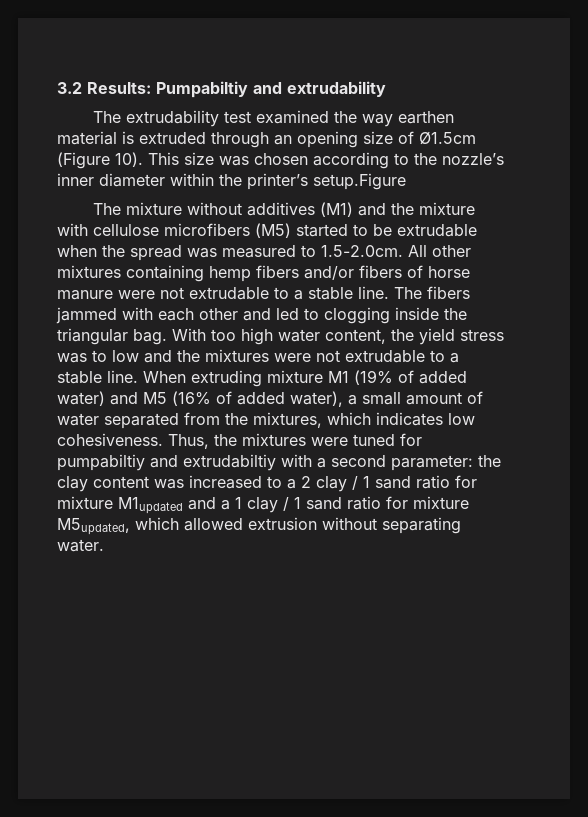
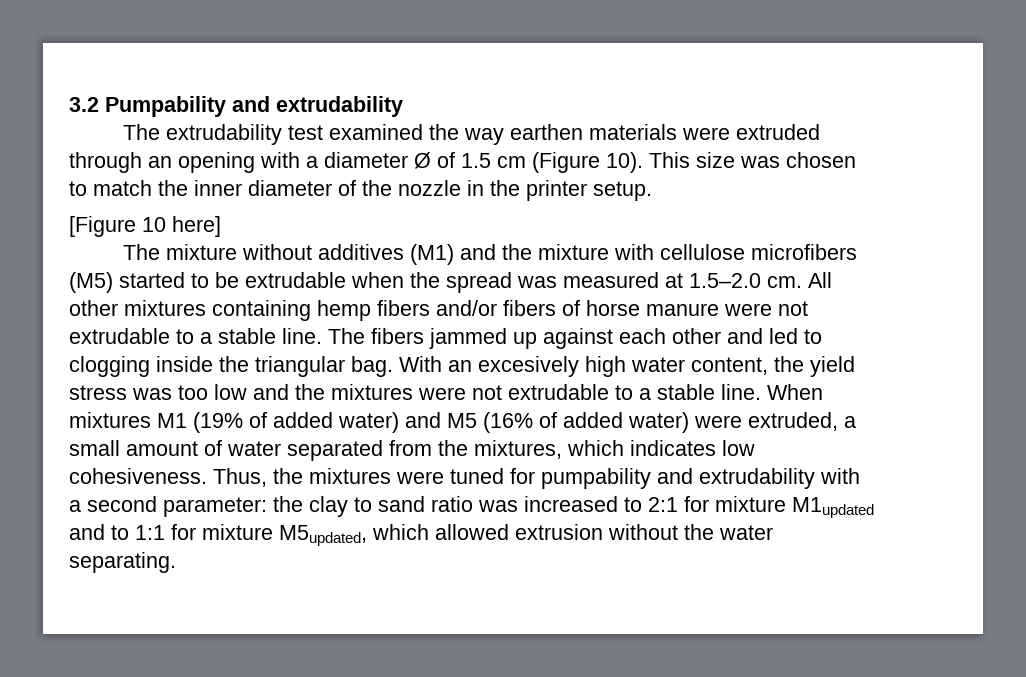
[87,81,248,98] Results: Pumpabiltiy -> [105,96,226,117] Pumpability
[57,131,134,145] material is -> [589,124,731,140] materials were
[363,131,476,145] size of Ø1.5cm -> [260,152,526,169] with a diameter Ø of 1.5 cm
[313,152,504,169] [57,173,406,190] according to the nozzle’s inner diameter within the printer’s setup.Figure -> [69,180,652,201] [69,216,221,237] to match the inner diameter of the nozzle in the printer setup. // [Figure 10 here]
[301,245,403,257] to 1.5-2.0cm. -> [665,273,802,288] at 1.5–2.0 cm.
[122,307,153,320] with -> [513,328,613,349] up against
[211,329,236,341] too -> [448,356,579,377] an excesively
[92,350,107,362] to -> [178,385,208,400] too
[191,370,323,387] extruding mixture -> [69,412,151,428] mixtures
[290,391,343,407] water), -> [628,412,838,433] water) were extruded,
[57,454,276,471] pumpabiltiy and extrudabiltiy -> [541,468,815,489] pumpability and extrudability
[93,475,477,492] [57,496,381,514] content was increased to a 2 clay / 1 sand ratio for mixture M1updated and a 1 clay / 1 sand ratio -> [354,496,874,518] [69,524,165,540] to sand ratio was increased to 2:1 for mixture M1updated and to 1:1
[382,517,461,534] [57,539,104,552] separating water. -> [684,524,773,540] [69,552,176,573] the water separating.

